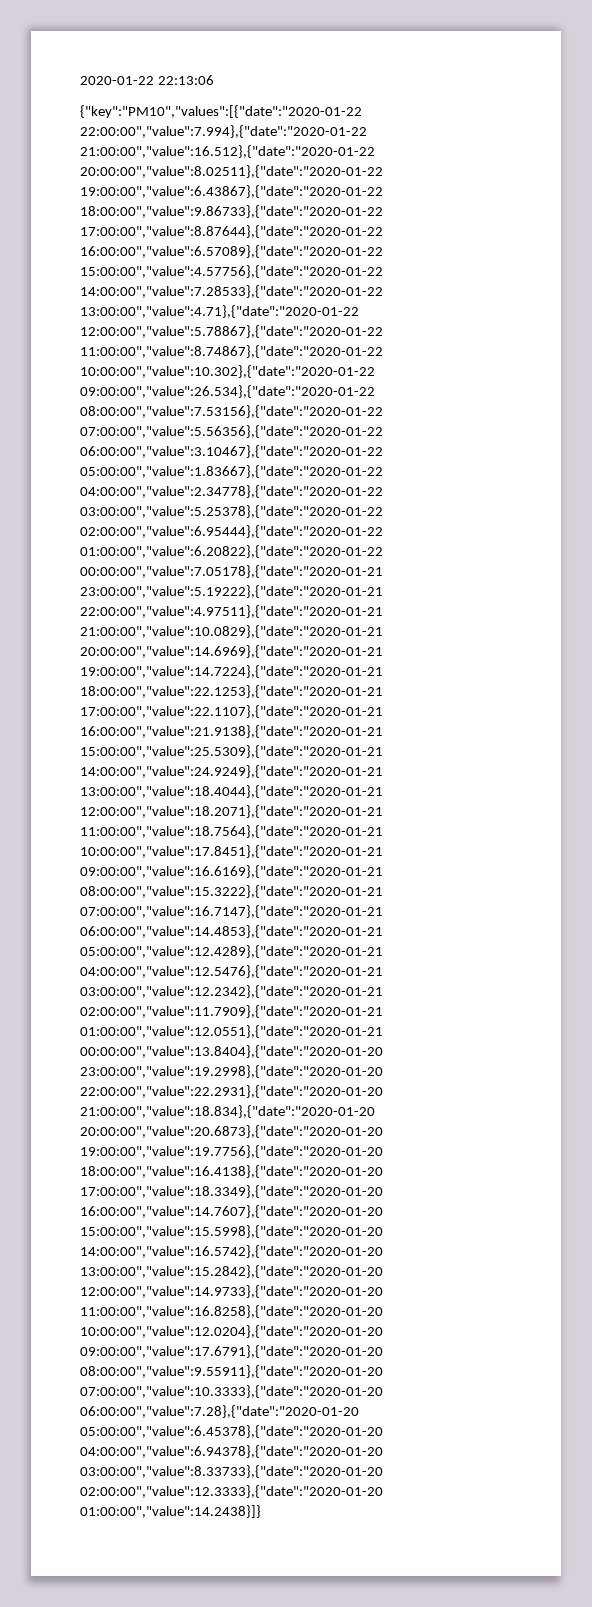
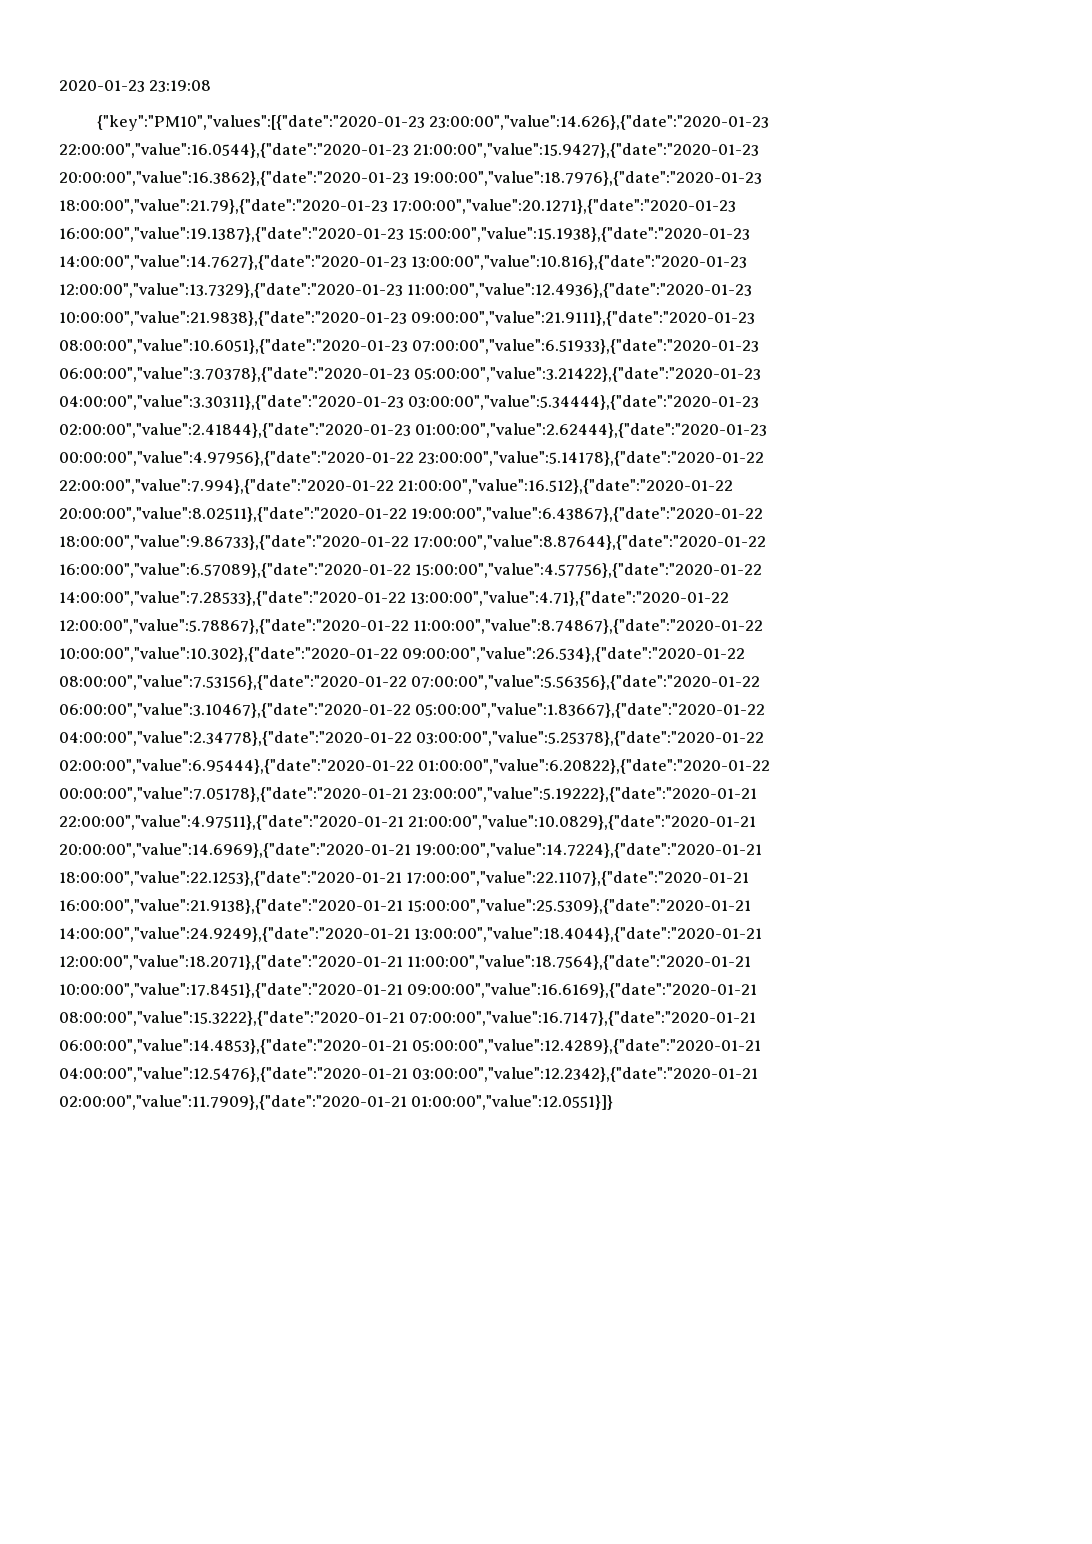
[80,75,214,85] [80,105,362,118] 2020-01-22 22:13:06 // {"key":"PM10","values":[{"date":"2020-01-22 -> [59,80,212,92] [96,115,769,131] [59,143,760,158] [59,171,763,186] [59,199,737,214] [59,227,751,242] [59,255,748,270] [59,283,753,298] [59,311,756,326] [59,339,760,354] [59,367,762,382] [59,395,760,410] [59,423,768,438] [59,451,765,466] 2020-01-23 23:19:08 // {"key":"PM10","values":[{"date":"2020-01-23 23:00:00","value":14.626},{"date":"2020-01-23 22:00:00","value":16.0544},{"date":"2020-01-23 21:00:00","value":15.9427},{"date":"2020-01-23 20:00:00","value":16.3862},{"date":"2020-01-23 19:00:00","value":18.7976},{"date":"2020-01-23 18:00:00","value":21.79},{"date":"2020-01-23 17:00:00","value":20.1271},{"date":"2020-01-23 16:00:00","value":19.1387},{"date":"2020-01-23 15:00:00","value":15.1938},{"date":"2020-01-23 14:00:00","value":14.7627},{"date":"2020-01-23 13:00:00","value":10.816},{"date":"2020-01-23 12:00:00","value":13.7329},{"date":"2020-01-23 11:00:00","value":12.4936},{"date":"2020-01-23 10:00:00","value":21.9838},{"date":"2020-01-23 09:00:00","value":21.9111},{"date":"2020-01-23 08:00:00","value":10.6051},{"date":"2020-01-23 07:00:00","value":6.51933},{"date":"2020-01-23 06:00:00","value":3.70378},{"date":"2020-01-23 05:00:00","value":3.21422},{"date":"2020-01-23 04:00:00","value":3.30311},{"date":"2020-01-23 03:00:00","value":5.34444},{"date":"2020-01-23 02:00:00","value":2.41844},{"date":"2020-01-23 01:00:00","value":2.62444},{"date":"2020-01-23 00:00:00","value":4.97956},{"date":"2020-01-22 23:00:00","value":5.14178},{"date":"2020-01-22
[80,1025,383,1038] [80,1045,383,1058] [80,1065,383,1078] [80,1085,383,1098] [80,1105,375,1118] [80,1125,383,1138] [80,1145,383,1158] [80,1165,383,1178] [80,1185,383,1198] [80,1205,383,1218] [80,1225,383,1238] [80,1245,383,1258] [80,1265,383,1278] [80,1285,383,1298] [80,1305,383,1318] [80,1325,383,1338] [80,1345,383,1358] [80,1365,383,1378] [80,1385,383,1398] [80,1405,359,1418] [80,1425,383,1438] [80,1445,383,1458] [80,1465,383,1478] [80,1485,383,1498] [80,1505,261,1518] 01:00:00","value":12.0551},{"date":"2020-01-21 00:00:00","value":13.8404},{"date":"2020-01-20 23:00:00","value":19.2998},{"date":"2020-01-20 22:00:00","value":22.2931},{"date":"2020-01-20 21:00:00","value":18.834},{"date":"2020-01-20 20:00:00","value":20.6873},{"date":"2020-01-20 19:00:00","value":19.7756},{"date":"2020-01-20 18:00:00","value":16.4138},{"date":"2020-01-20 17:00:00","value":18.3349},{"date":"2020-01-20 16:00:00","value":14.7607},{"date":"2020-01-20 15:00:00","value":15.5998},{"date":"2020-01-20 14:00:00","value":16.5742},{"date":"2020-01-20 13:00:00","value":15.2842},{"date":"2020-01-20 12:00:00","value":14.9733},{"date":"2020-01-20 11:00:00","value":16.8258},{"date":"2020-01-20 10:00:00","value":12.0204},{"date":"2020-01-20 09:00:00","value":17.6791},{"date":"2020-01-20 08:00:00","value":9.55911},{"date":"2020-01-20 07:00:00","value":10.3333},{"date":"2020-01-20 06:00:00","value":7.28},{"date":"2020-01-20 05:00:00","value":6.45378},{"date":"2020-01-20 04:00:00","value":6.94378},{"date":"2020-01-20 03:00:00","value":8.33733},{"date":"2020-01-20 02:00:00","value":12.3333},{"date":"2020-01-20 01:00:00","value":14.2438}]} -> [411,1095,614,1110] 01:00:00","value":12.0551}]}

